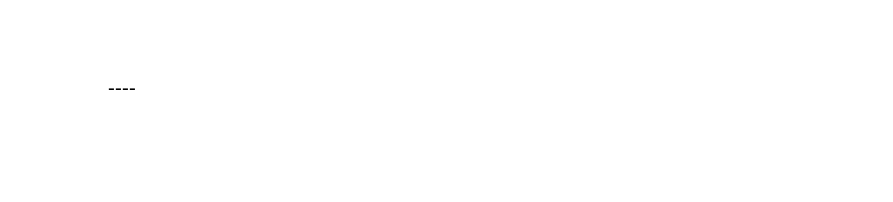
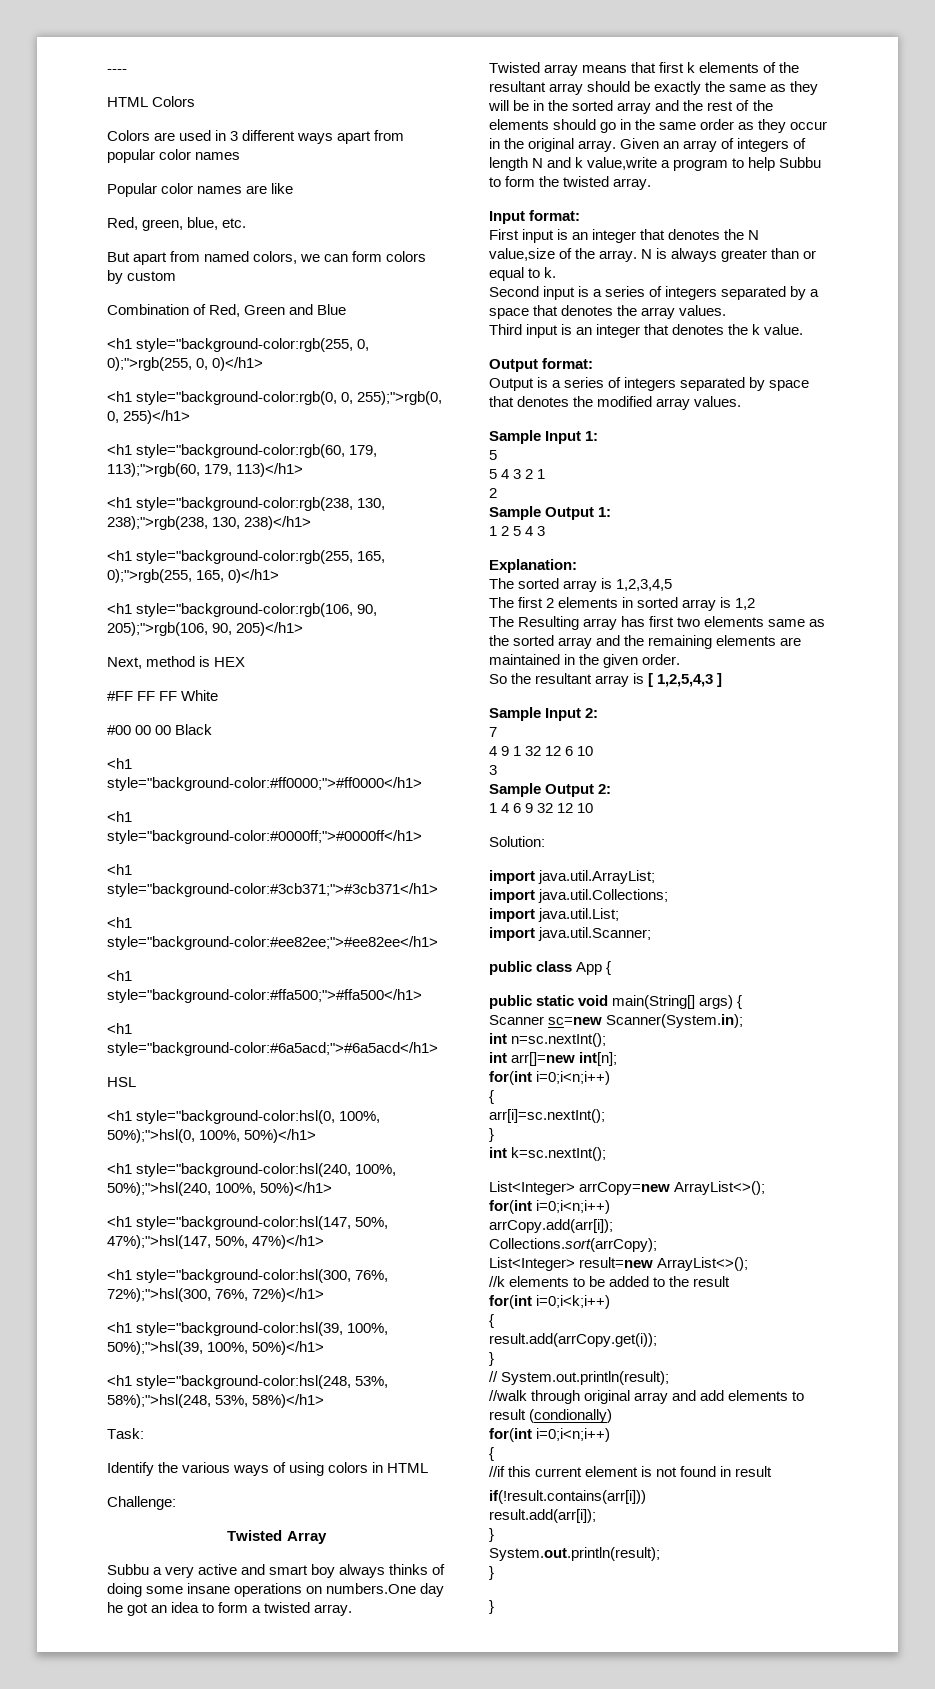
(136, 91) none -> [107,96,196,107] [107,130,405,144] [107,149,241,163] [107,183,294,197] [107,217,247,231] [107,251,427,265] [107,270,177,284] [107,304,347,317] [107,338,370,352] [107,357,264,371] [107,391,443,405] [107,410,191,424] [107,444,378,458] [107,463,304,477] [107,497,386,511] [107,516,312,530] [107,550,386,564] [107,569,280,583] [107,603,378,617] [107,622,304,636] [107,656,246,669] [107,690,219,701] [107,724,213,735] [107,758,132,769] [107,777,422,791] [107,811,132,822] [107,830,422,844] [107,864,132,875] [107,883,438,897] [107,917,132,928] [107,936,438,950] [107,970,132,981] [107,989,422,1003] [107,1023,132,1034] [107,1042,438,1056] [107,1077,136,1087] [107,1110,381,1124] [107,1129,317,1143] [107,1163,397,1177] [107,1182,333,1196] [107,1216,389,1230] [107,1235,325,1249] [107,1269,389,1283] [107,1288,325,1302] [107,1322,389,1336] [107,1341,325,1355] [107,1375,389,1389] [107,1394,325,1408] [107,1428,144,1439] [107,1462,429,1476] [107,1496,176,1510] [227,1530,327,1544] [107,1564,446,1578] [107,1583,445,1597] [107,1602,353,1616] [489,62,800,76] [489,81,819,95] [488,100,773,114] [489,119,828,133] [489,138,807,152] [489,157,822,171] [489,176,652,190] [489,210,581,224] [489,229,760,243] [489,248,817,262] [489,267,557,281] [489,286,820,300] [489,305,727,319] [489,324,804,338] [489,358,594,372] [489,377,810,391] [489,396,742,410] [489,430,599,444] [489,450,497,460] [489,469,546,479] [489,488,497,498] [489,506,612,520] [489,526,546,536] [489,559,577,573] [489,578,673,592] [489,597,756,611] [489,616,826,630] [489,635,802,649] [489,654,681,668] [489,673,723,687] [489,707,599,721] [489,727,497,737] [489,746,594,756] [489,765,497,775] [489,783,612,797] [489,803,594,813] [489,836,545,847] [489,870,656,884] [489,889,669,903] [489,908,620,922] [489,927,652,941] [489,961,612,975] [489,995,743,1009] [489,1014,744,1028] [489,1033,607,1047] [489,1052,618,1066] [489,1071,611,1085] [489,1090,494,1104] [489,1109,605,1123] [489,1128,494,1142] [489,1147,607,1161] [489,1181,766,1195] [489,1200,611,1214] [489,1219,613,1233] [489,1238,657,1252] [489,1257,749,1271] [489,1276,731,1287] [489,1295,611,1309] [489,1314,494,1328] [489,1333,657,1347] [489,1352,494,1366] [489,1371,670,1385] [489,1390,805,1404] [489,1409,613,1423] [489,1428,611,1442] [489,1447,494,1461] [489,1466,773,1477] [489,1490,646,1504] [489,1509,596,1523] [489,1528,494,1542] [489,1547,660,1561] [489,1566,494,1580] [489,1600,494,1614] // HTML Colors // Colors are used in 3 different ways apart from popular color names // Popular color names are like // Red, green, blue, etc. // But apart from named colors, we can form colors by custom // Combination of Red, Green and Blue // <h1 style="background-color:rgb(255, 0, 0);">rgb(255, 0, 0)</h1> // <h1 style="background-color:rgb(0, 0, 255);">rgb(0, 0, 255)</h1> // <h1 style="background-color:rgb(60, 179, 113);">rgb(60, 179, 113)</h1> // <h1 style="background-color:rgb(238, 130, 238);">rgb(238, 130, 238)</h1> // <h1 style="background-color:rgb(255, 165, 0);">rgb(255, 165, 0)</h1> // <h1 style="background-color:rgb(106, 90, 205);">rgb(106, 90, 205)</h1> // Next, method is HEX // #FF FF FF White // #00 00 00 Black // <h1 style="background-color:#ff0000;">#ff0000</h1> // <h1 style="background-color:#0000ff;">#0000ff</h1> // <h1 style="background-color:#3cb371;">#3cb371</h1> // <h1 style="background-color:#ee82ee;">#ee82ee</h1> // <h1 style="background-color:#ffa500;">#ffa500</h1> // <h1 style="background-color:#6a5acd;">#6a5acd</h1> // HSL // <h1 style="background-color:hsl(0, 100%, 50%);">hsl(0, 100%, 50%)</h1> // <h1 style="background-color:hsl(240, 100%, 50%);">hsl(240, 100%, 50%)</h1> // <h1 style="background-color:hsl(147, 50%, 47%);">hsl(147, 50%, 47%)</h1> // <h1 style="background-color:hsl(300, 76%, 72%);">hsl(300, 76%, 72%)</h1> // <h1 style="background-color:hsl(39, 100%, 50%);">hsl(39, 100%, 50%)</h1> // <h1 style="background-color:hsl(248, 53%, 58%);">hsl(248, 53%, 58%)</h1> // Task: // Identify the various ways of using colors in HTML // Challenge: // Twisted Array // Subbu a very active and smart boy always thinks of doing some insane operations on numbers.One day he got an idea to form a twisted array. // Twisted array means that first k elements of the resultant array should be exactly the same as they will be in the sorted array and the rest of the elements should go in the same order as they occur in the original array. Given an array of integers of length N and k value,write a program to help Subbu to form the twisted array. // Input format: // First input is an integer that denotes the N value,size of the array. N is always greater than or equal to k. // Second input is a series of integers separated by a space that denotes the array values. // Third input is an integer that denotes the k value. // Output format: // Output is a series of integers separated by space that denotes the modified array values. // Sample Input 1: // 5 // 5 4 3 2 1 // 2 // Sample Output 1: // 1 2 5 4 3 // Explanation: // The sorted array is 1,2,3,4,5 // The first 2 elements in sorted array is 1,2 // The Resulting array has first two elements same as the sorted array and the remaining elements are maintained in the given order. // So the resultant array is [ 1,2,5,4,3 ] // Sample Input 2: // 7 // 4 9 1 32 12 6 10 // 3 // Sample Output 2: // 1 4 6 9 32 12 10 // Solution: // import java.util.ArrayList; // import java.util.Collections; // import java.util.List; // import java.util.Scanner; // public class App { // public static void main(String[] args) { // Scanner sc=new Scanner(System.in); // int n=sc.nextInt(); // int arr[]=new int[n]; // for(int i=0;i<n;i++) // { // arr[i]=sc.nextInt(); // } // int k=sc.nextInt(); // List<Integer> arrCopy=new ArrayList<>(); // for(int i=0;i<n;i++) // arrCopy.add(arr[i]); // Collections.sort(arrCopy); // List<Integer> result=new ArrayList<>(); // //k elements to be added to the result // for(int i=0;i<k;i++) // { // result.add(arrCopy.get(i)); // } // // System.out.println(result); // //walk through original array and add elements to result (condionally) // for(int i=0;i<n;i++) // { // //if this current element is not found in result // if(!result.contains(arr[i])) // result.add(arr[i]); // } // System.out.println(result); // } // }

